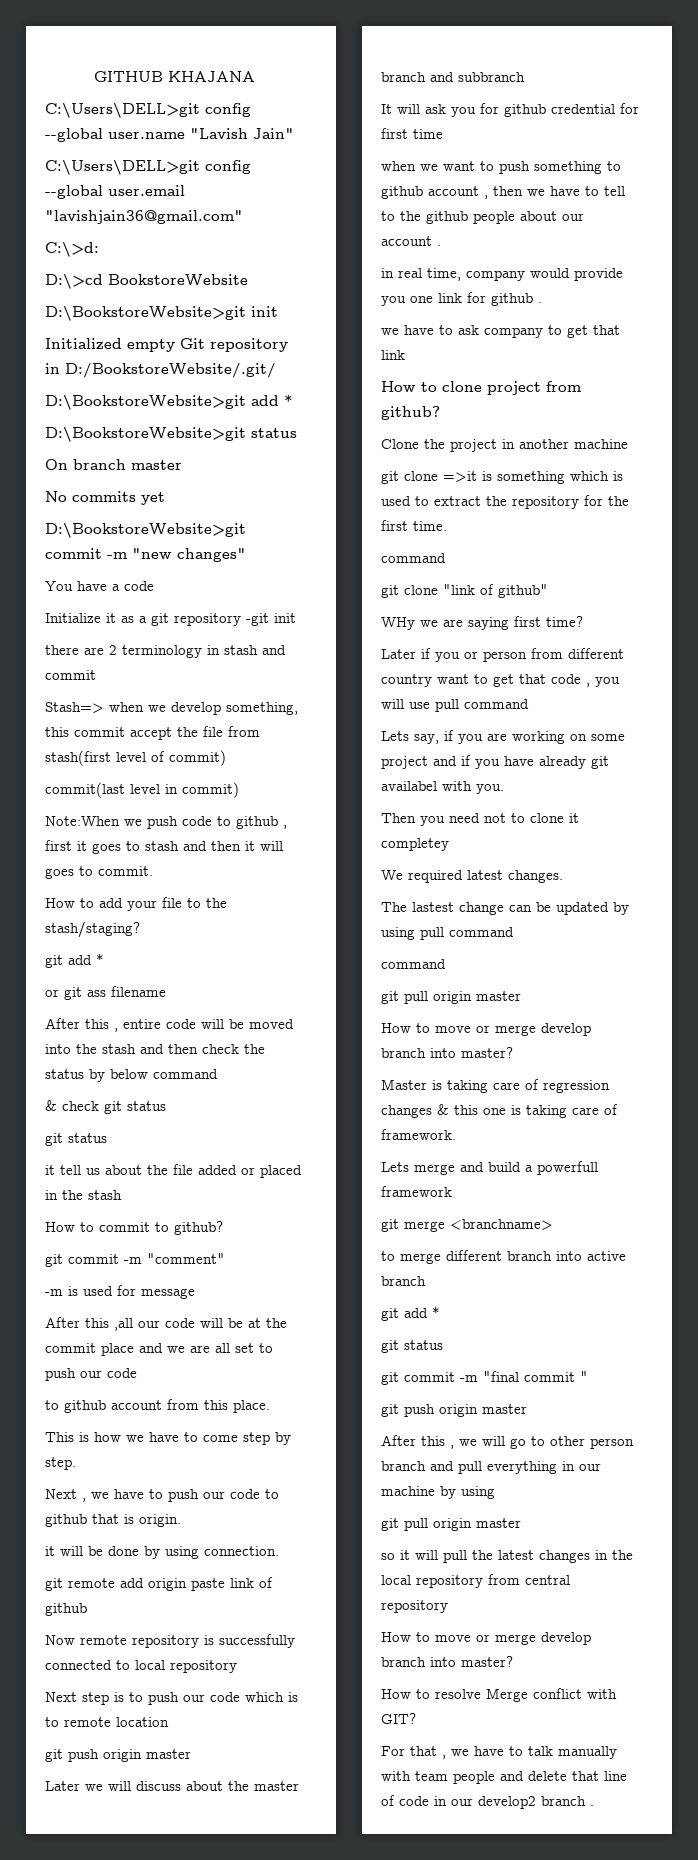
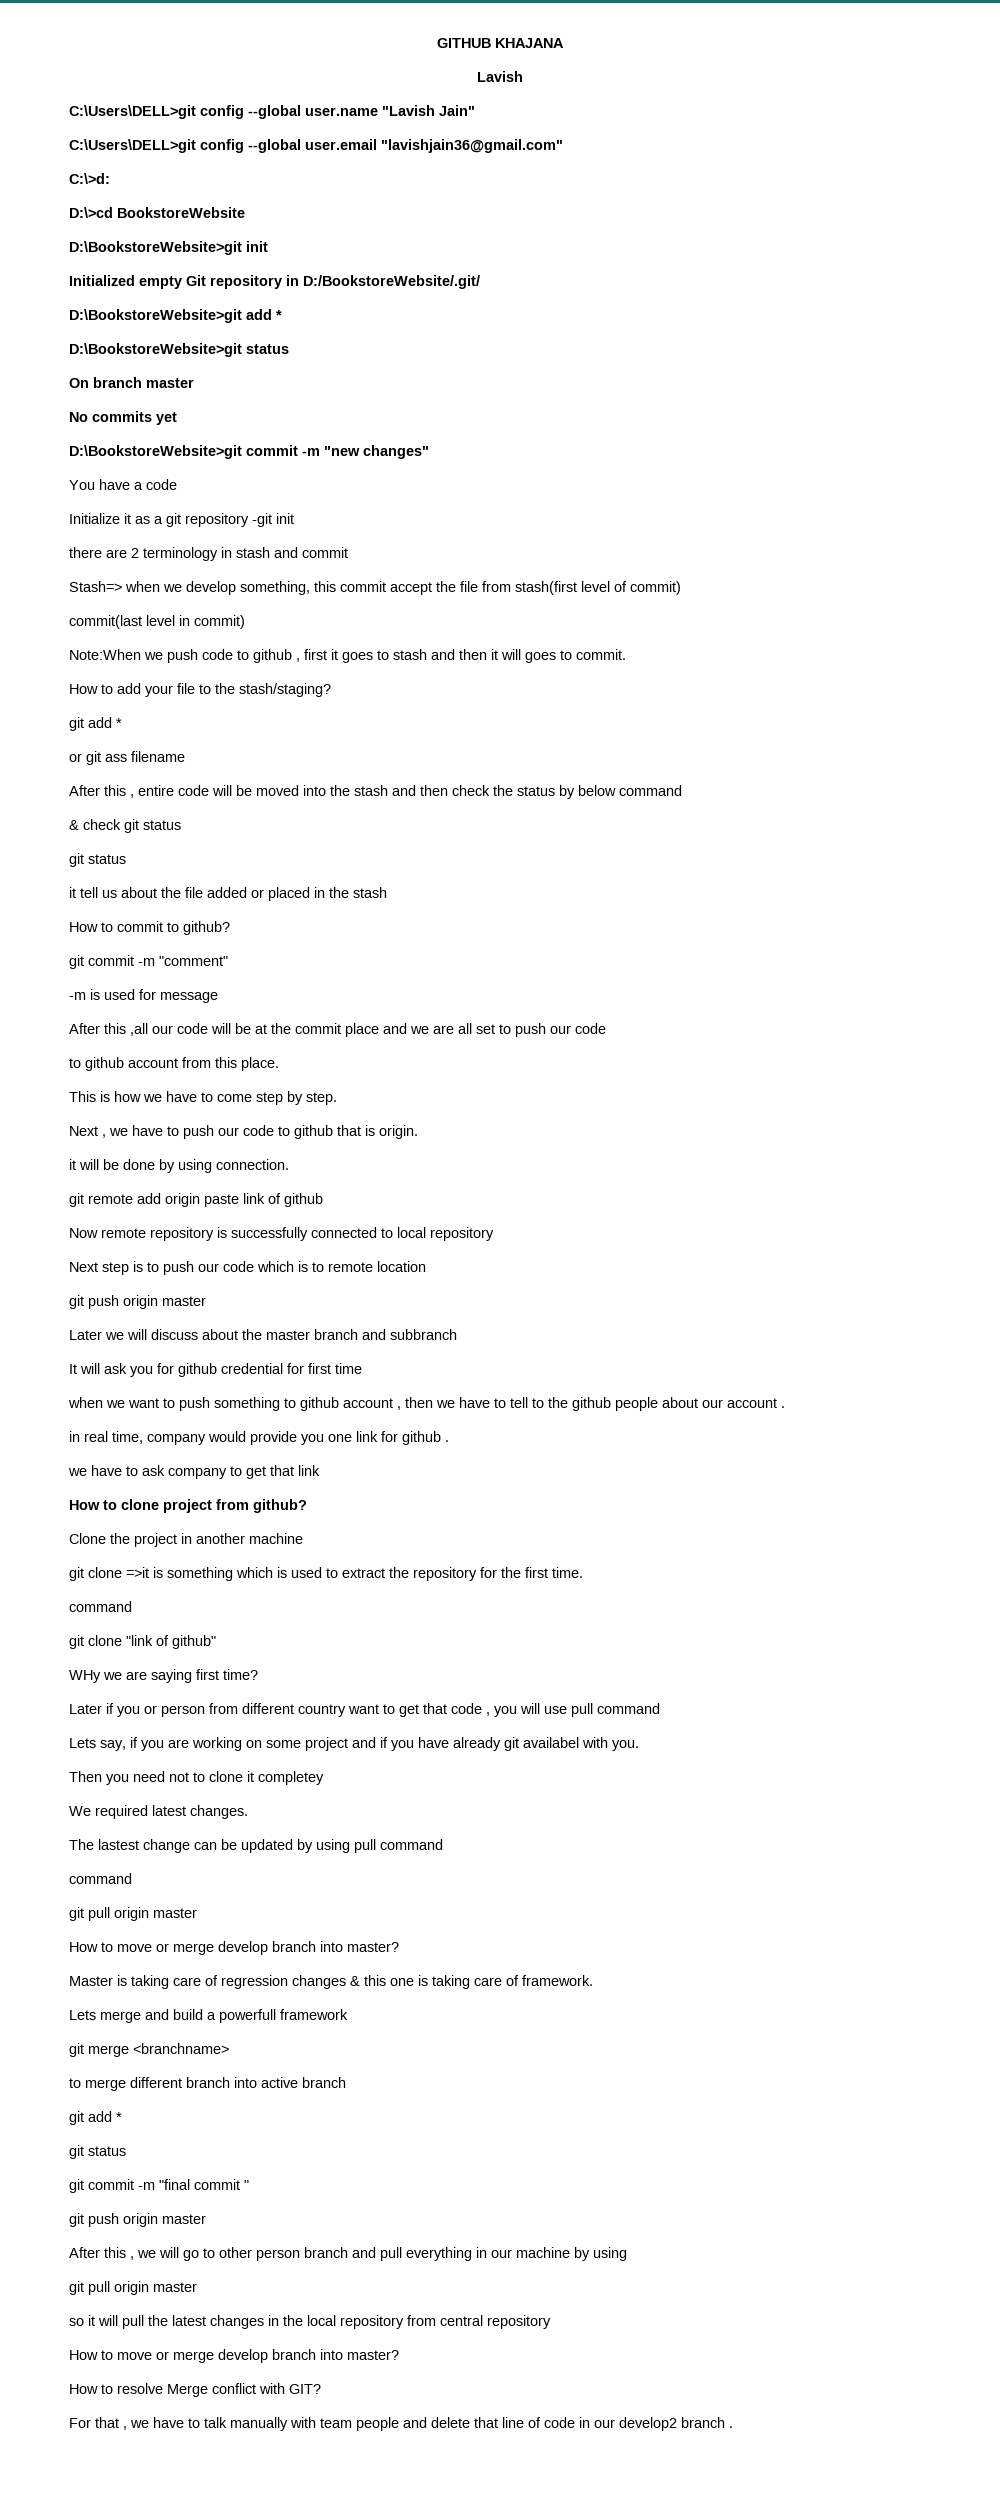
(255, 76) none -> [477,71,523,82] // Lavish

